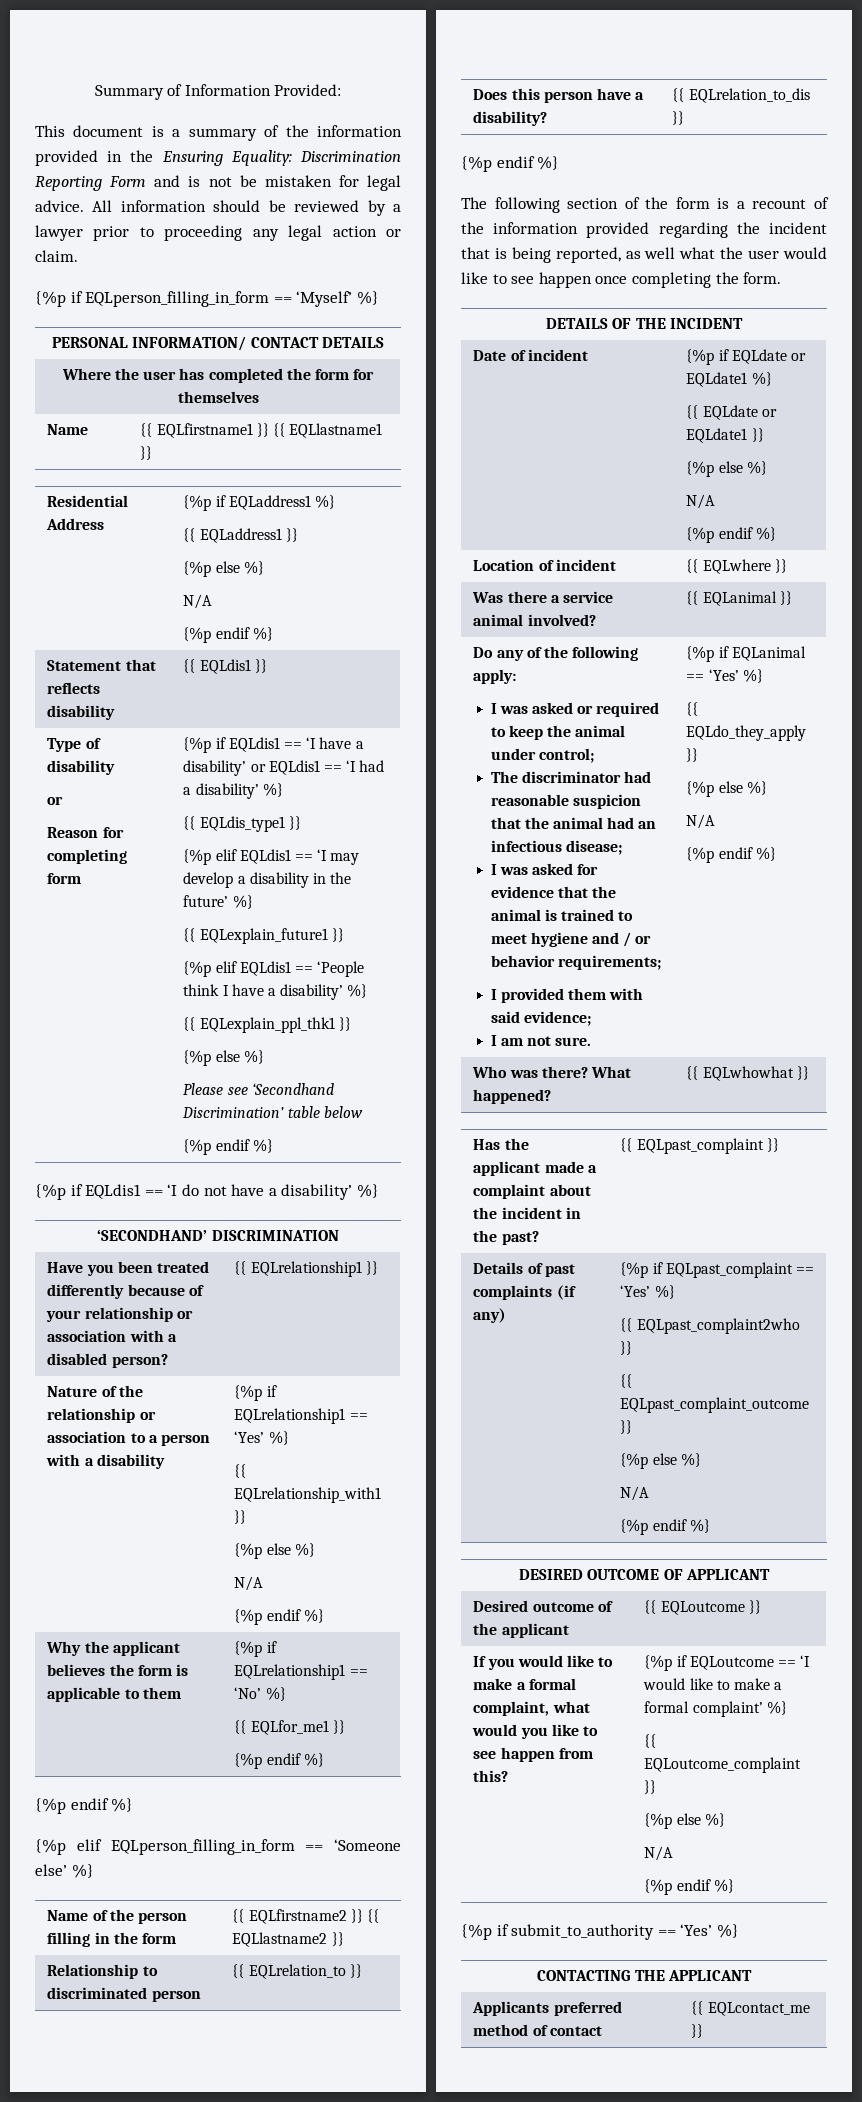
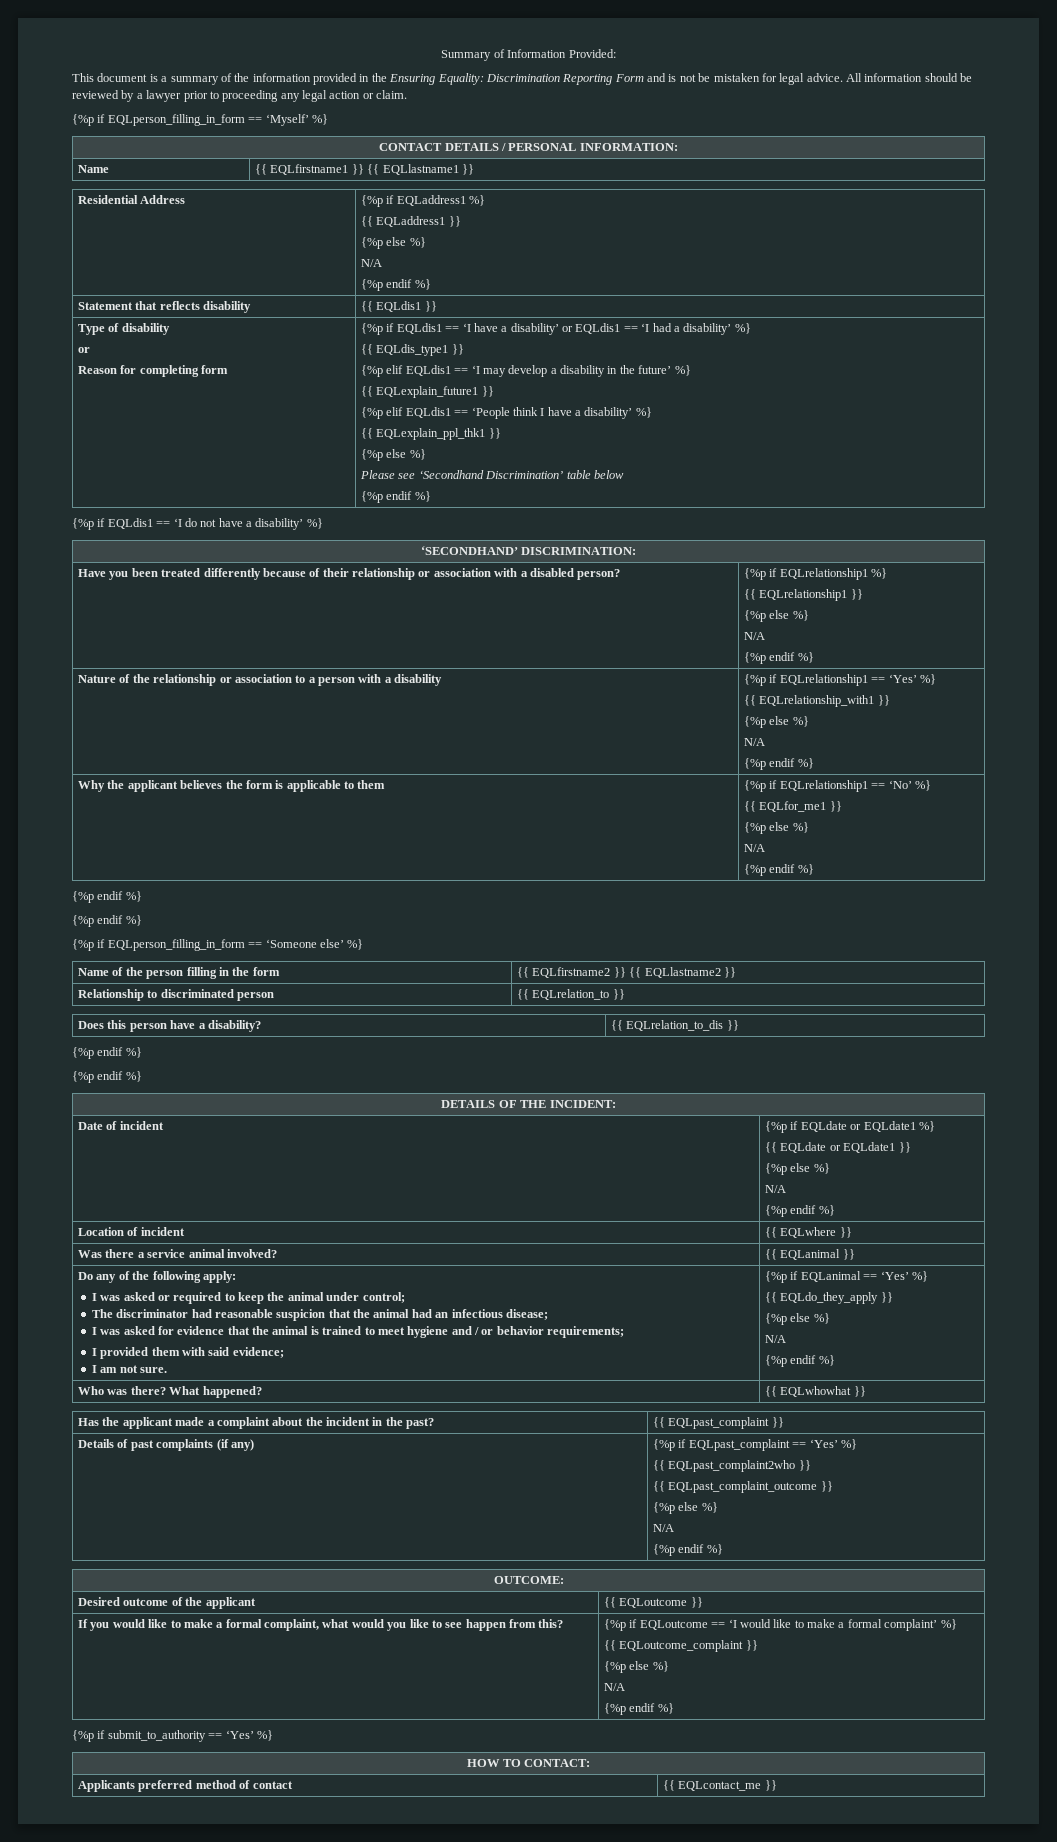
[52,336,247,351] PERSONAL INFORMATION/ -> (328, 119) none
[61,368,375,383] [177,391,259,403] // Where the user has completed the form for themselves -> [501,143,678,151] / PERSONAL INFORMATION:
[211,1230,339,1241] DISCRIMINATION -> [521,547,637,555] DISCRIMINATION:
[46,1310,82,1322] your -> [322,568,349,577] their
(168, 1361) none -> [744,568,888,580] {%p if EQLrelationship1 %} //
(378, 1268) none -> [744,610,809,622] [744,632,766,640] [744,652,814,664] // {%p else %} // N/A // {%p endif %}
[234,1753,324,1769] [35,1798,134,1814] [35,1839,102,1855] // {%p endif %} // {%p endif %} // {%p elif -> [744,822,809,834] [744,844,766,852] [744,864,814,876] [72,891,142,903] [72,915,142,927] [72,939,106,951] // {%p else %} // N/A // {%p endif %} // {%p endif %} // {%p endif %} // {%p if
[461,197,829,213] [461,222,827,238] [461,247,827,263] [461,272,782,288] The following section of the form is a recount of the information provided regarding the incident that is being reported, as well what the user would like to see happen once completing the form. -> [72,1071,142,1083] {%p endif %}
[669,318,743,329] INCIDENT -> [549,1100,616,1108] INCIDENT:
[519,1569,770,1580] DESIRED OUTCOME OF APPLICANT -> [493,1576,564,1584] OUTCOME:
[537,1970,752,1981] CONTACTING THE APPLICANT -> [466,1759,591,1767] HOW TO CONTACT:

